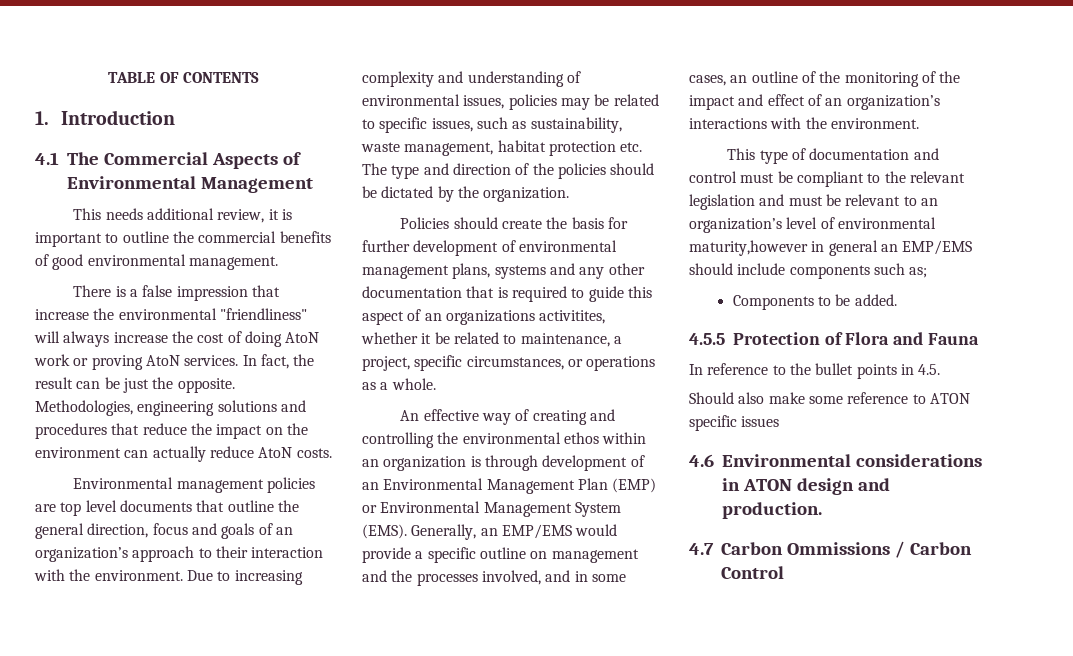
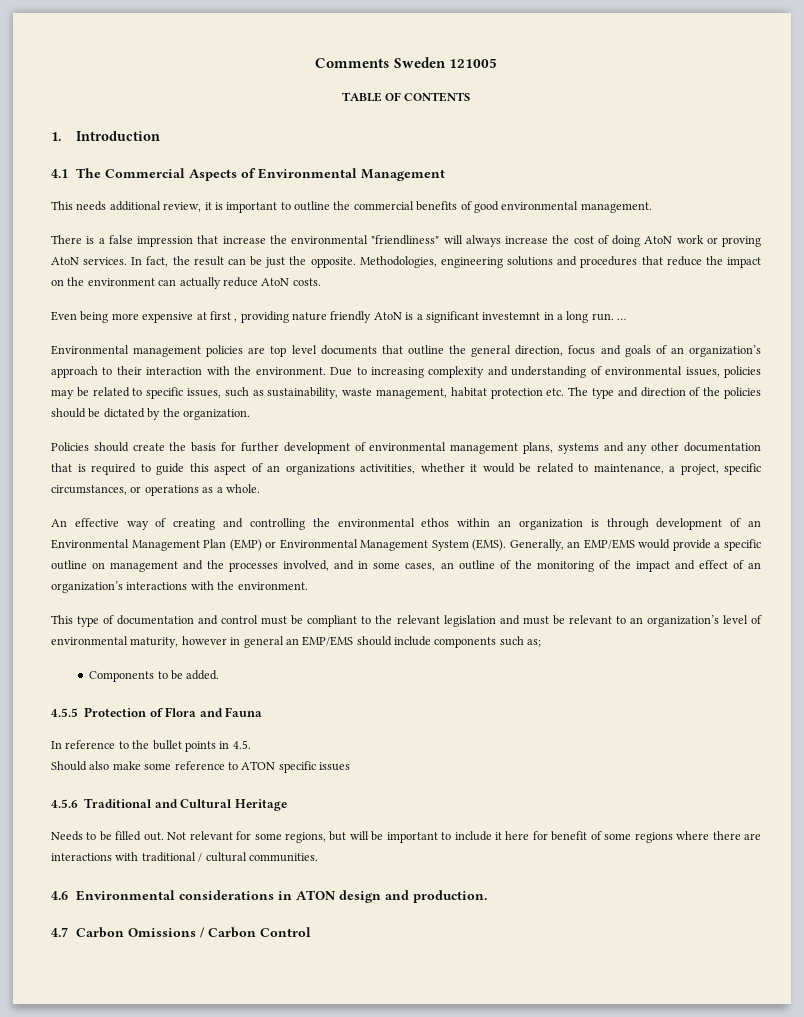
(108, 77) none -> [315,57,497,68] Comments Sweden 121005 //
(332, 453) none -> [51,311,627,323] // Even being more expensive at first , providing nature friendly AtoN is a significant investemnt in a long run. …
[539,310,606,324] activitites, -> [360,464,415,474] activitities,
(432, 338) none -> [482,463,515,473] would
[689,240,808,256] maturity,however -> [130,636,227,648] maturity, however
(780, 421) none -> [51,798,287,811] [51,831,762,843] [51,852,318,862] // 4.5.6 Traditional and Cultural Heritage // Needs to be filled out. Not relevant for some regions, but will be important to include it here for benefit of some regions where there are interactions with traditional / cultural communities.
[786,542,890,555] Ommissions -> [127,928,196,937] Omissions

